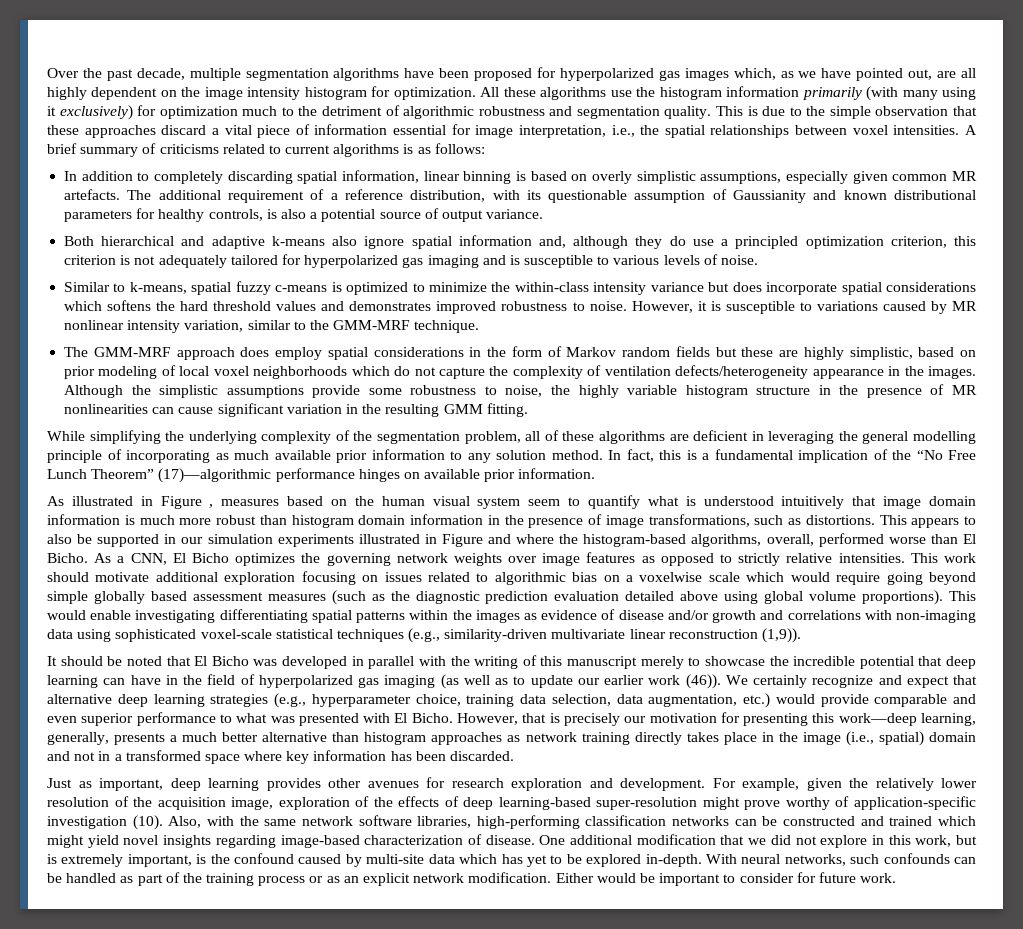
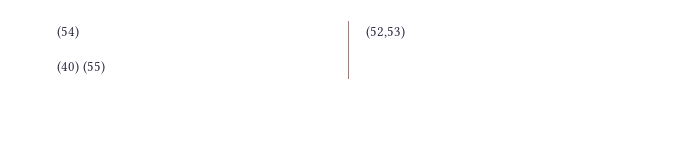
[47,67,977,81] [47,86,977,101] [47,105,977,120] [47,124,978,138] [47,143,485,157] [64,170,977,184] [64,189,977,203] [64,208,544,222] [64,235,976,249] [64,254,759,268] [64,281,977,295] [64,300,978,314] [64,320,480,333] [64,346,976,360] [64,365,977,379] [64,384,978,398] [64,403,528,417] [47,430,976,444] [47,449,976,463] [47,468,596,483] [47,495,977,509] [47,514,976,528] [47,533,976,547] [47,552,976,566] [47,571,977,585] [47,590,977,605] [47,609,976,623] [47,628,802,643] [47,655,976,669] [47,674,977,689] [47,693,976,708] [47,712,976,726] [47,731,976,746] [47,750,515,764] [47,777,977,791] [47,796,976,810] [47,815,976,830] [47,834,978,848] [47,853,976,867] [47,872,897,886] Over the past decade, multiple segmentation algorithms have been proposed for hyperpolarized gas images which, as we have pointed out, are all highly dependent on the image intensity histogram for optimization. All these algorithms use the histogram information primarily (with many using it exclusively) for optimization much to the detriment of algorithmic robustness and segmentation quality. This is due to the simple observation that these approaches discard a vital piece of information essential for image interpretation, i.e., the spatial relationships between voxel intensities. A brief summary of criticisms related to current algorithms is as follows: // In addition to completely discarding spatial information, linear binning is based on overly simplistic assumptions, especially given common MR artefacts. The additional requirement of a reference distribution, with its questionable assumption of Gaussianity and known distributional parameters for healthy controls, is also a potential source of output variance. // Both hierarchical and adaptive k-means also ignore spatial information and, although they do use a principled optimization criterion, this criterion is not adequately tailored for hyperpolarized gas imaging and is susceptible to various levels of noise. // Similar to k-means, spatial fuzzy c-means is optimized to minimize the within-class intensity variance but does incorporate spatial considerations which softens the hard threshold values and demonstrates improved robustness to noise. However, it is susceptible to variations caused by MR nonlinear intensity variation, similar to the GMM-MRF technique. // The GMM-MRF approach does employ spatial considerations in the form of Markov random fields but these are highly simplistic, based on prior modeling of local voxel neighborhoods which do not capture the complexity of ventilation defects/heterogeneity appearance in the images. Although the simplistic assumptions provide some robustness to noise, the highly variable histogram structure in the presence of MR nonlinearities can cause significant variation in the resulting GMM fitting. // While simplifying the underlying complexity of the segmentation problem, all of these algorithms are deficient in leveraging the general modelling principle of incorporating as much available prior information to any solution method. In fact, this is a fundamental implication of the “No Free Lunch Theorem” (17)—algorithmic performance hinges on available prior information. // As illustrated in Figure , measures based on the human visual system seem to quantify what is understood intuitively that image domain information is much more robust than histogram domain information in the presence of image transformations, such as distortions. This appears to also be supported in our simulation experiments illustrated in Figure and where the histogram-based algorithms, overall, performed worse than El Bicho. As a CNN, El Bicho optimizes the governing network weights over image features as opposed to strictly relative intensities. This work should motivate additional exploration focusing on issues related to algorithmic bias on a voxelwise scale which would require going beyond simple globally based assessment measures (such as the diagnostic prediction evaluation detailed above using global volume proportions). This would enable investigating differentiating spatial patterns within the images as evidence of disease and/or growth and correlations with non-imaging data using sophisticated voxel-scale statistical techniques (e.g., similarity-driven multivariate linear reconstruction (1,9)). // It should be noted that El Bicho was developed in parallel with the writing of this manuscript merely to showcase the incredible potential that deep learning can have in the field of hyperpolarized gas imaging (as well as to update our earlier work (46)). We certainly recognize and expect that alternative deep learning strategies (e.g., hyperparameter choice, training data selection, data augmentation, etc.) would provide comparable and even superior performance to what was presented with El Bicho. However, that is precisely our motivation for presenting this work—deep learning, generally, presents a much better alternative than histogram approaches as network training directly takes place in the image (i.e., spatial) domain and not in a transformed space where key information has been discarded. // Just as important, deep learning provides other avenues for research exploration and development. For example, given the relatively lower resolution of the acquisition image, exploration of the effects of deep learning-based super-resolution might prove worthy of application-specific investigation (10). Also, with the same network software libraries, high-performing classification networks can be constructed and trained which might yield novel insights regarding image-based characterization of disease. One additional modification that we did not explore in this work, but is extremely important, is the confound caused by multi-site data which has yet to be explored in-depth. With neural networks, such confounds can be handled as part of the training process or as an explicit network modification. Either would be important to consider for future work. -> [57,26,79,39] [57,61,105,74] [366,26,405,39] (54) // (40) (55) // (52,53)

